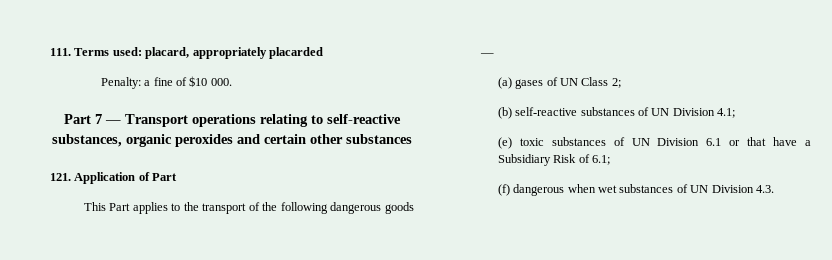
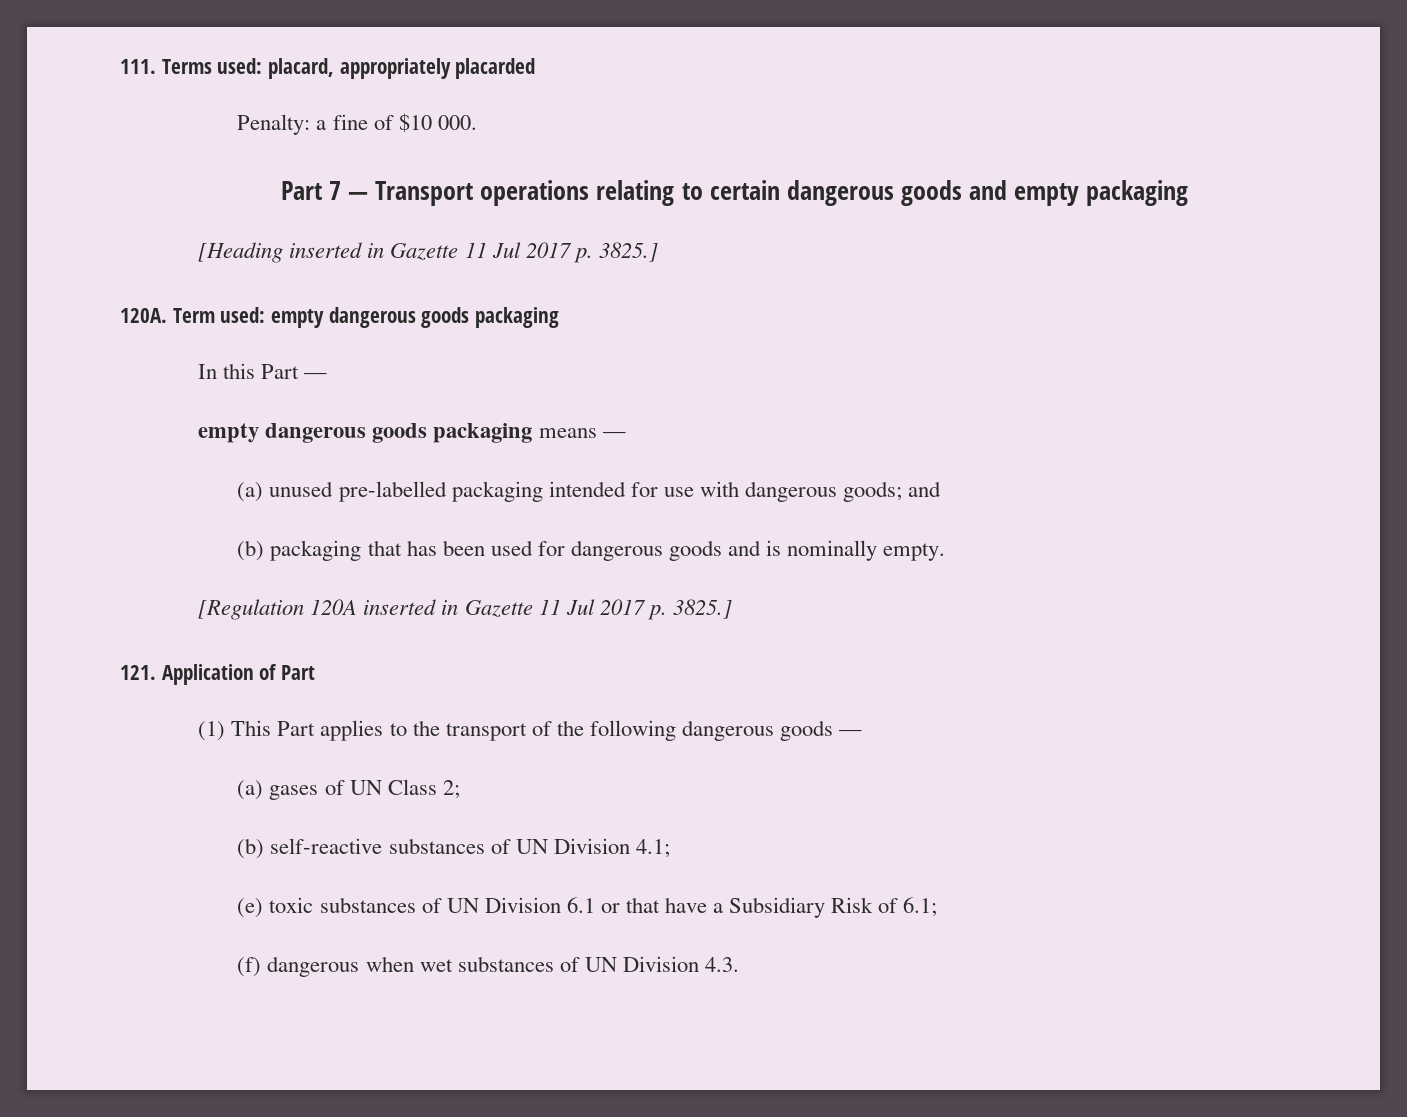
[327,114,401,124] [52,134,412,147] self-reactive substances, organic peroxides and certain other substances -> [709,180,1188,206] [198,242,658,263] [120,307,560,328] [198,363,328,379] [198,423,626,443] [237,481,942,502] [237,540,946,561] [198,599,732,620] certain dangerous goods and empty packaging // [Heading inserted in Gazette 11 Jul 2017 p. 3825.] // 120A. Term used: empty dangerous goods packaging // In this Part — // empty dangerous goods packaging means — // (a) unused pre-labelled packaging intended for use with dangerous goods; and // (b) packaging that has been used for dangerous goods and is nominally empty. // [Regulation 120A inserted in Gazette 11 Jul 2017 p. 3825.]
(178, 177) none -> [198,721,226,741] (1)

